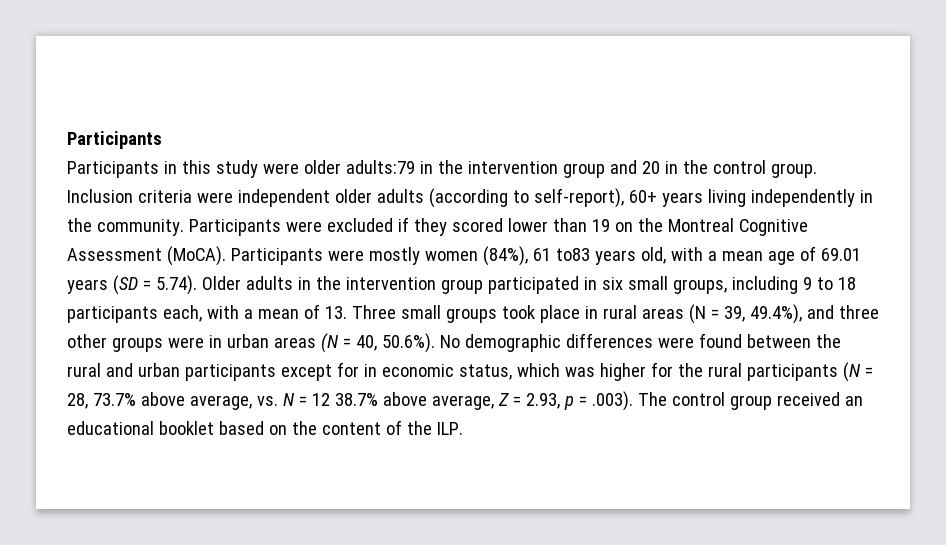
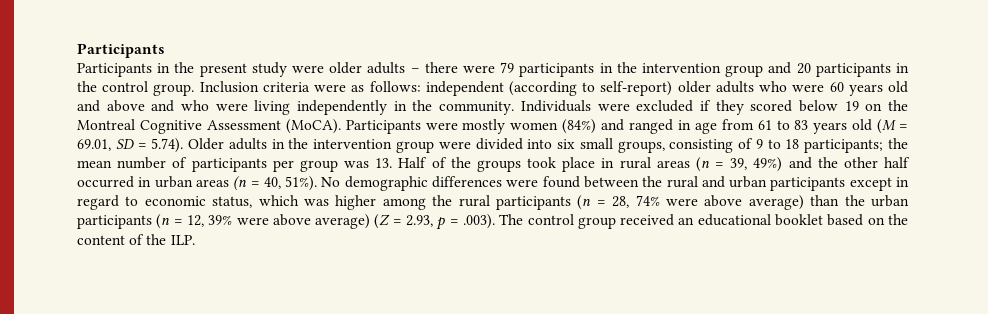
[181,160,211,174] this -> [174,62,247,77] the present
[345,160,415,174] adults:79 -> [367,62,595,77] adults – there were 79 participants
(660, 167) none -> [815,63,891,77] participants
[237,188,703,208] independent older adults (according to self-report), 60+ years -> [351,81,908,96] [77,100,248,112] as follows: independent (according to self-report) older adults who were 60 years old and above and who were
[188,219,281,236] Participants -> [520,100,591,112] Individuals
[507,218,587,232] lower than -> [798,100,838,112] below
[482,246,861,266] [67,275,138,295] (84%), 61 to83 years old, with a mean age of 69.01 years (SD -> [562,119,908,134] [77,139,134,151] (84%) and ranged in age from 61 to 83 years old (M = 69.01, SD
[487,276,597,294] participated in -> [438,138,553,150] were divided into
[731,276,798,294] including -> [669,138,754,153] consisting of
[67,304,441,323] participants each, with a mean of 13. Three small -> [804,138,908,153] [77,157,471,172] participants; the mean number of participants per group was 13. Half of the
[688,304,706,324] (N -> [695,157,710,172] (n
[749,304,879,324] [67,334,204,352] 49.4%), and three other groups were -> [753,157,910,172] [77,176,134,188] 49%) and the other half occurred
[320,333,339,353] (N -> [233,176,248,191] (n
[381,333,435,353] 50.6%). -> [285,176,318,191] 51%).
[336,362,377,377] for in -> [895,177,909,187] [77,195,139,210] in regard to
[650,362,673,377] for -> [382,198,426,210] among
[842,362,861,382] (N -> [577,195,592,210] (n
[92,392,509,410] 73.7% above average, vs. N = 12 38.7% above average, Z -> [635,195,909,210] [77,214,391,229] 74% were above average) than the urban participants (n = 12, 39% were above average) (Z

